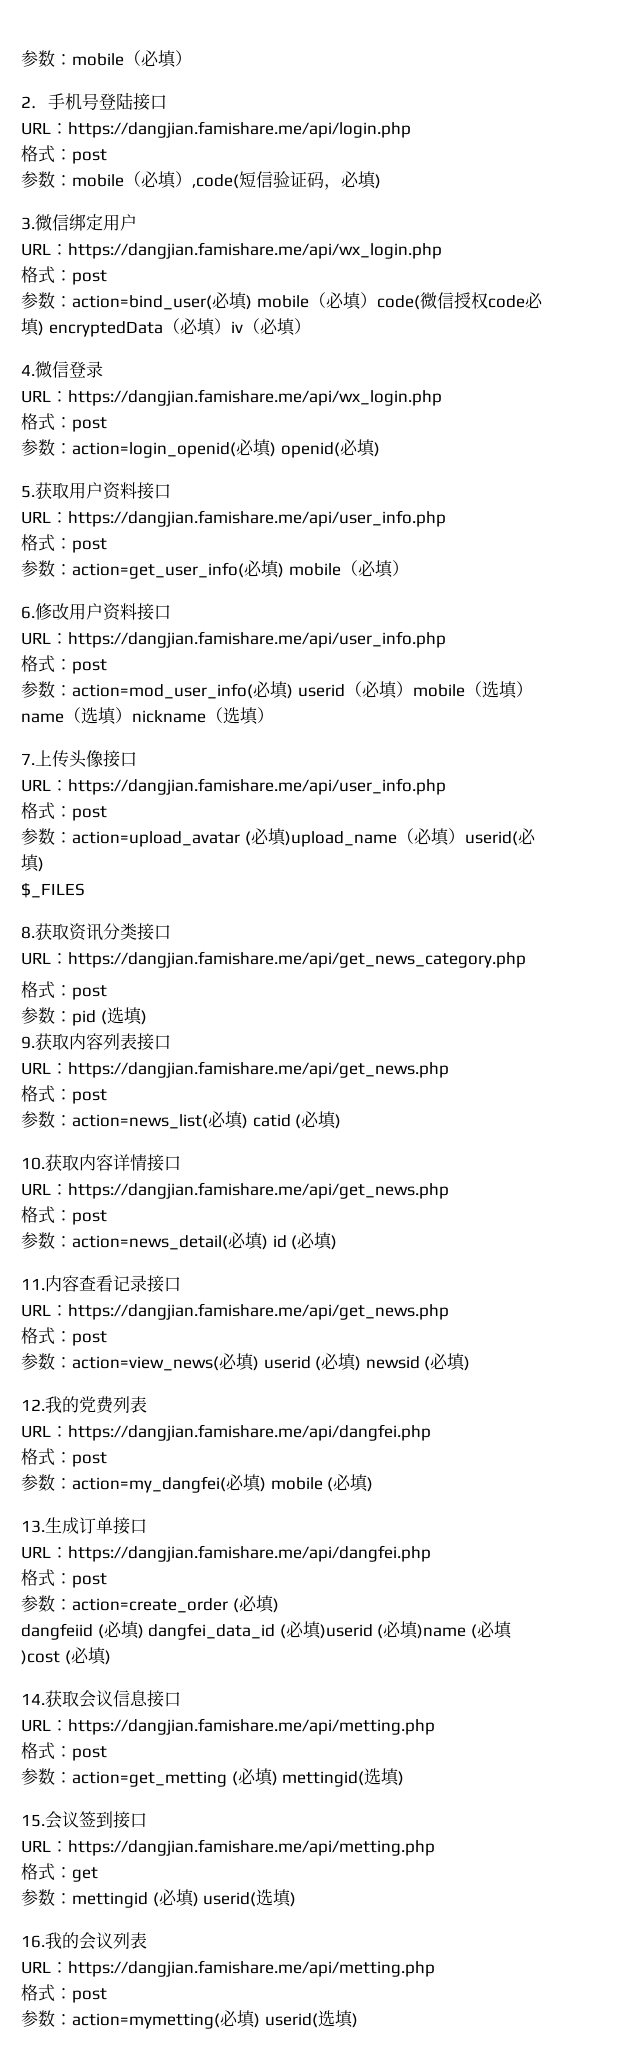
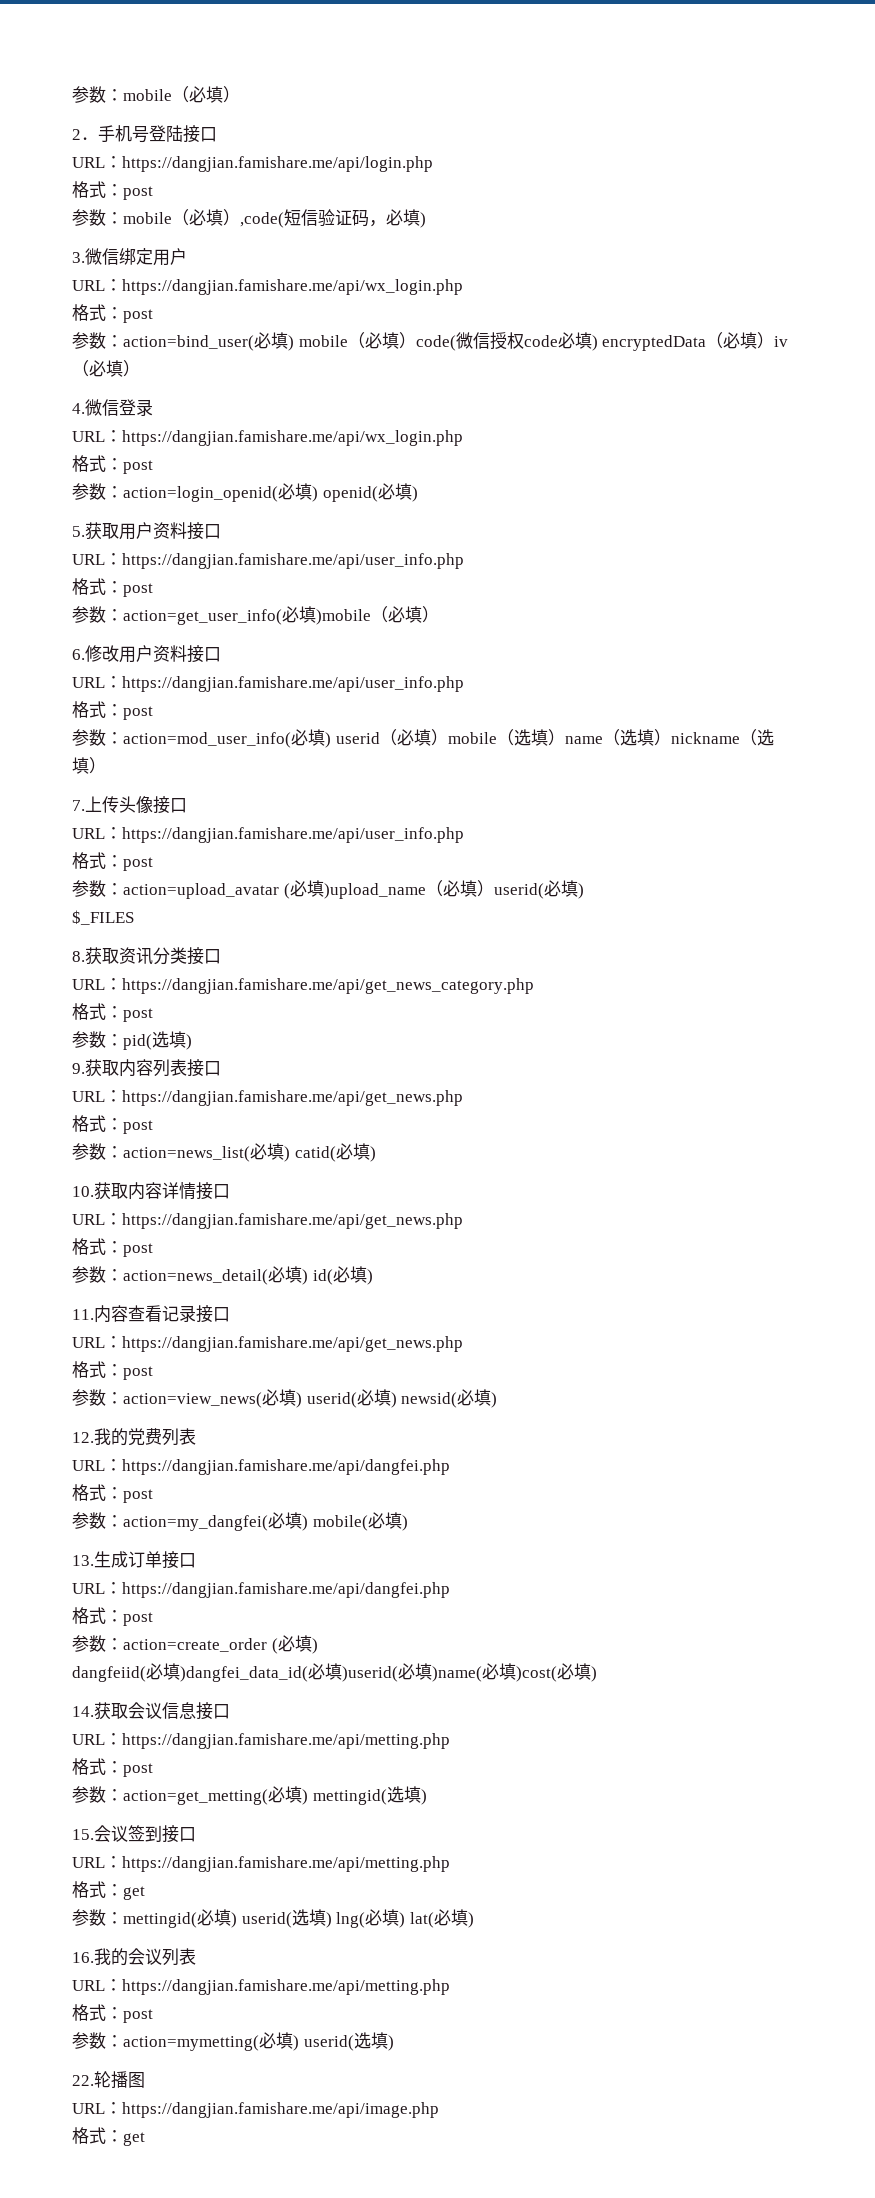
[278,563,341,578] ) mobile -> [316,609,371,625] )mobile
[72,1010,107,1026] pid ( -> [123,1034,152,1050] pid(
[252,1114,302,1129] catid ( -> [294,1146,336,1162] catid(
[272,1235,298,1250] id ( -> [312,1269,333,1285] id(
[263,1353,431,1371] userid (必填) newsid ( -> [306,1389,458,1408] userid(必填) newsid(
[270,1477,334,1492] mobile ( -> [312,1515,368,1531] mobile(
[21,1621,513,1640] [21,1650,71,1665] dangfeiid (必填) dangfei_data_id (必填)userid (必填)name (必填)cost ( -> [72,1663,557,1682] dangfeiid(必填)dangfei_data_id(必填)userid(必填)name(必填)cost(
[72,1771,238,1787] action=get_metting ( -> [123,1789,268,1805] action=get_metting(
[72,1889,297,1908] mettingid (必填) userid(选填) -> [123,1909,474,1928] mettingid(必填) userid(选填) lng(必填) lat(必填)
(358, 2020) none -> [72,2071,145,2089] [72,2102,439,2118] [72,2127,145,2146] // 22.轮播图 // URL：https://dangjian.famishare.me/api/image.php // 格式：get

